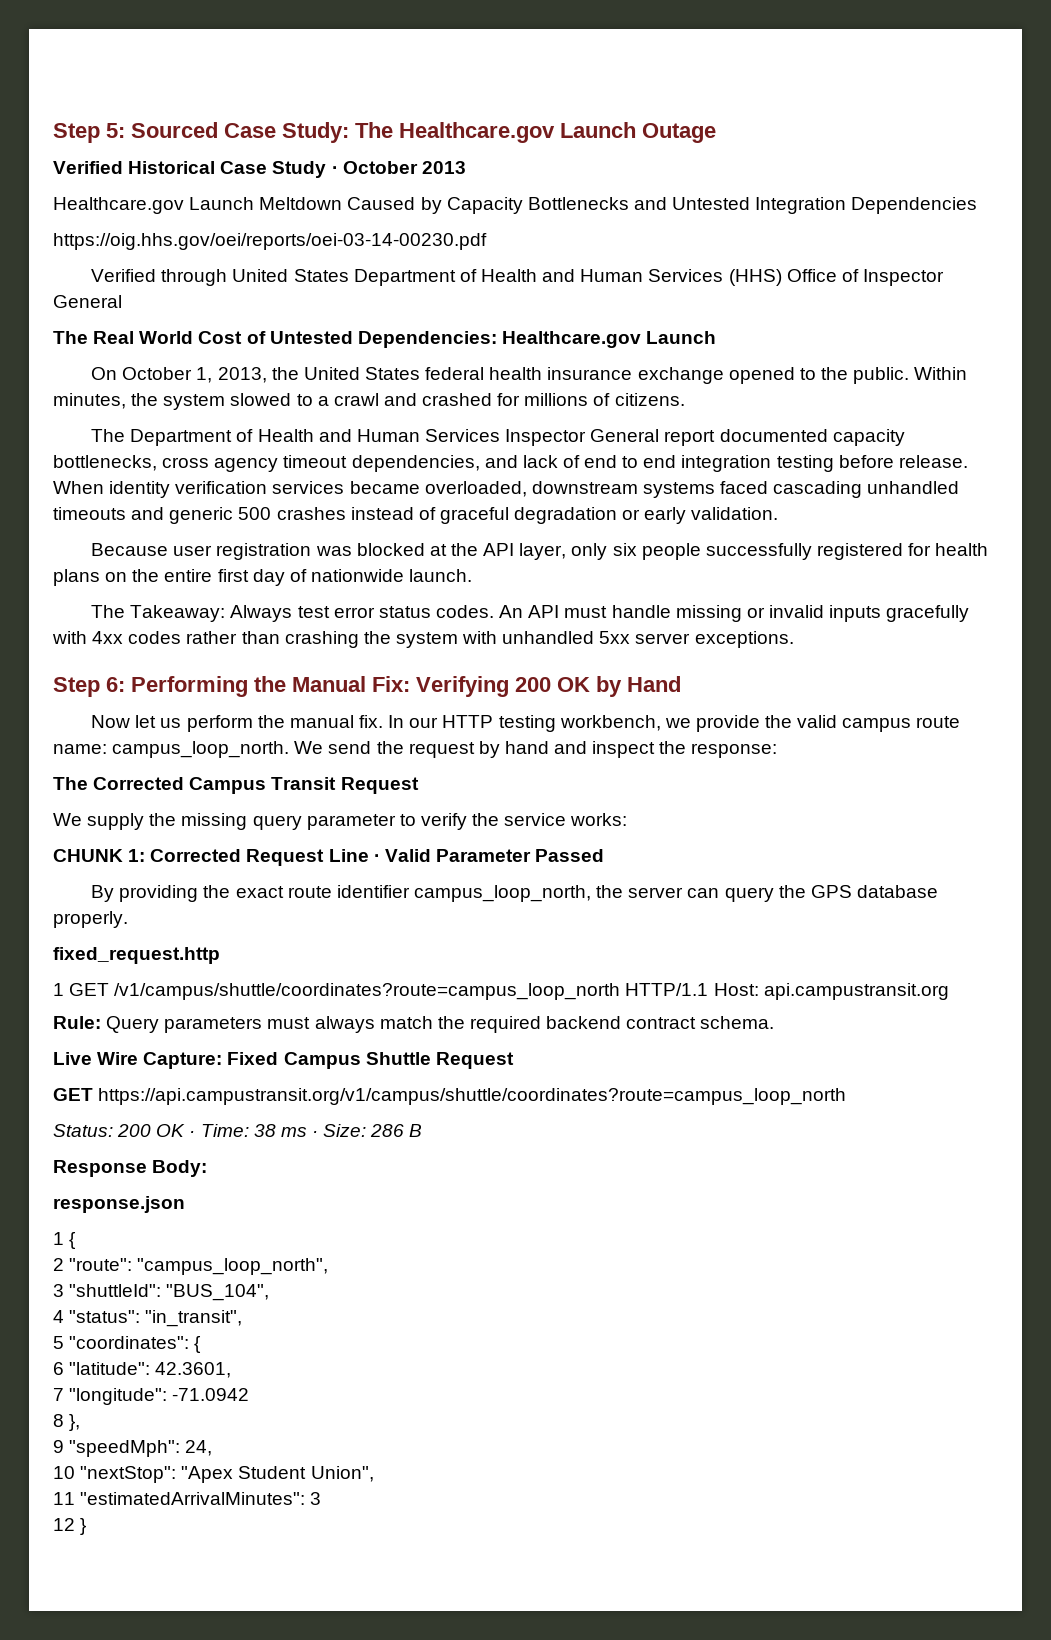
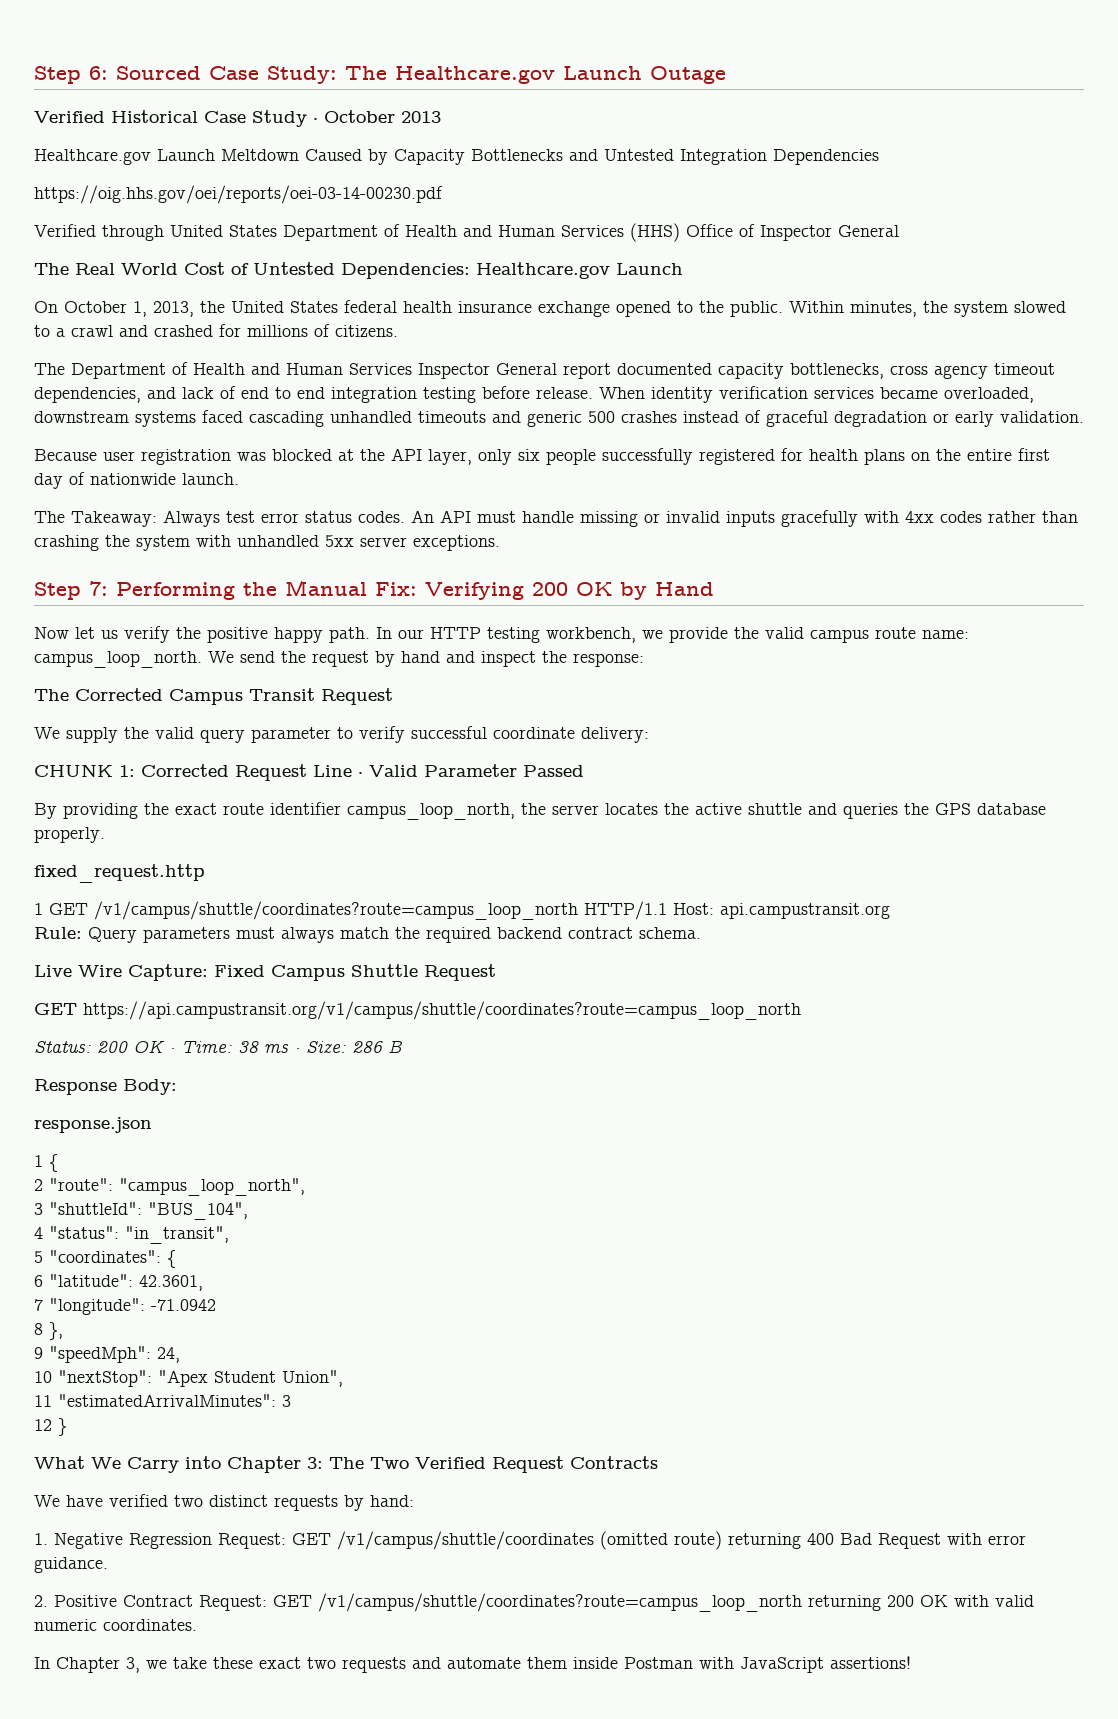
[53,123,125,143] Step 5: -> [34,66,108,84] Step 6:
[106,677,125,692] 6: -> [89,581,108,596] 7:
[186,715,383,732] perform the manual fix. -> [124,626,370,643] verify the positive happy path.
[181,813,248,830] missing -> [155,727,194,739] valid
[472,813,628,826] the service works: -> [411,726,649,743] successful coordinate delivery:
[687,887,774,902] can query -> [605,803,898,819] locates the active shuttle and queries
(87, 1526) none -> [34,1456,658,1473] [34,1494,414,1511] [34,1531,1026,1550] [34,1557,108,1573] [34,1593,1034,1612] [34,1619,197,1631] [34,1656,911,1673] // What We Carry into Chapter 3: The Two Verified Request Contracts // We have verified two distinct requests by hand: // 1. Negative Regression Request: GET /v1/campus/shuttle/coordinates (omitted route) returning 400 Bad Request with error guidance. // 2. Positive Contract Request: GET /v1/campus/shuttle/coordinates?route=campus_loop_north returning 200 OK with valid numeric coordinates. // In Chapter 3, we take these exact two requests and automate them inside Postman with JavaScript assertions!

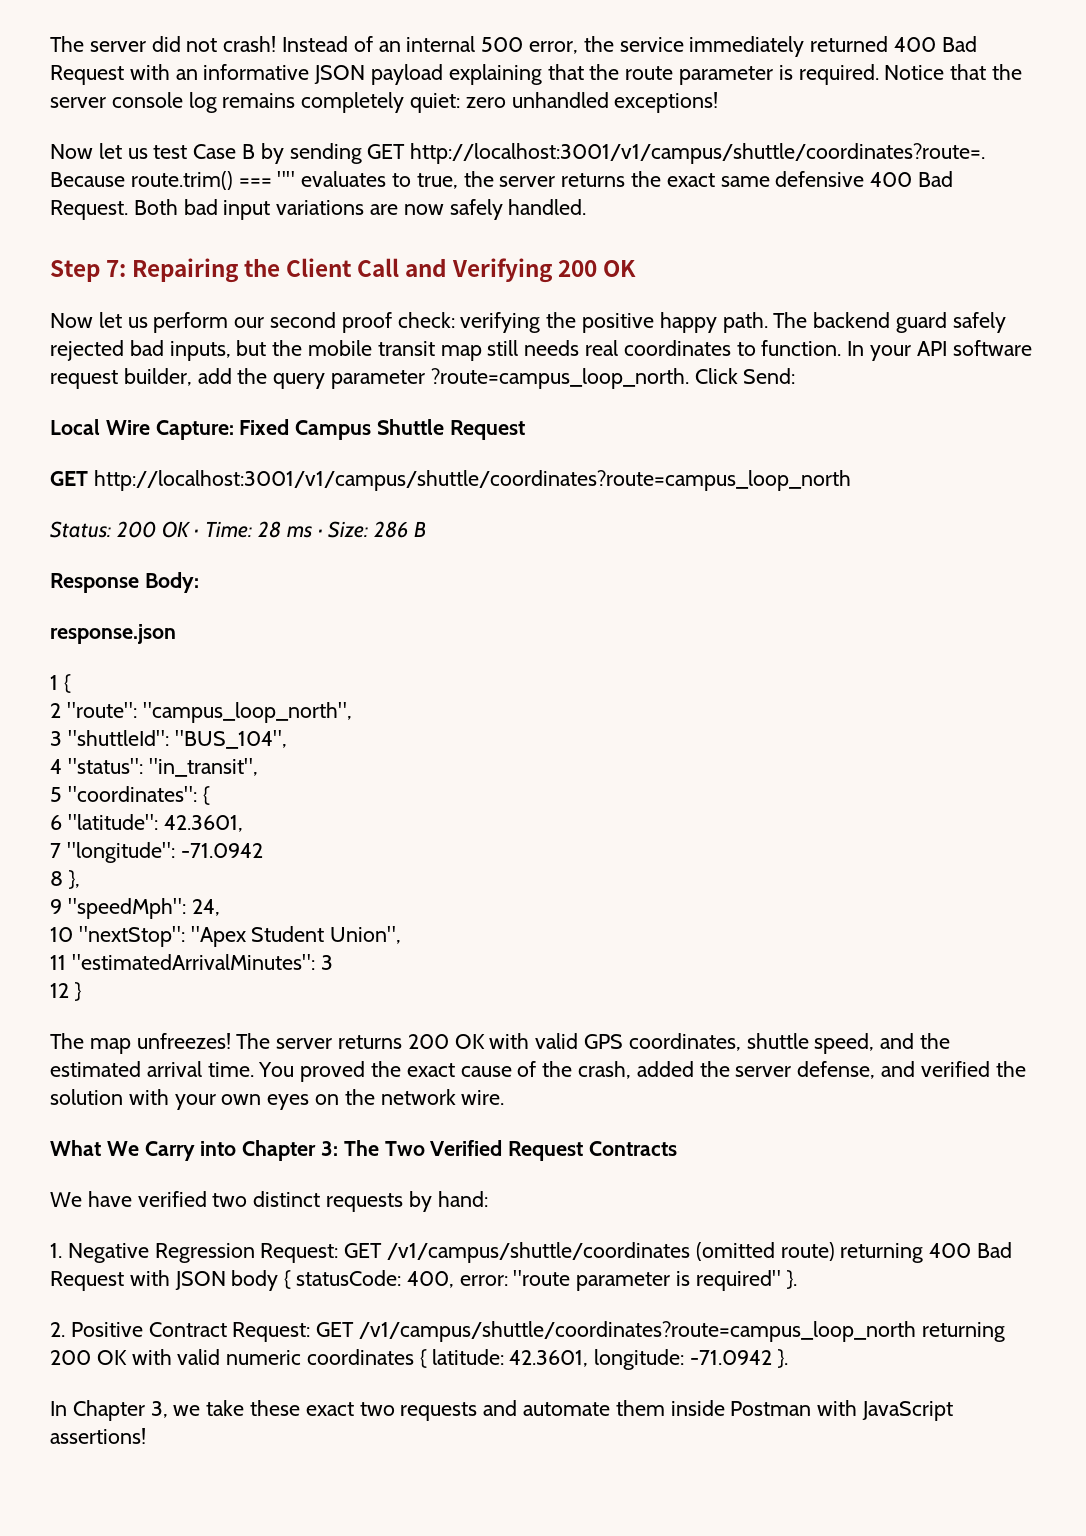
[34,66,726,84] [34,110,441,127] [34,149,879,165] [34,185,443,204] [34,223,899,242] [34,262,683,279] [34,300,1066,317] [34,324,398,337] [34,362,1055,379] [34,386,1034,403] [34,410,1084,427] [34,448,1050,465] [34,472,239,489] [34,510,1078,527] [34,535,500,551] [34,580,714,600] [34,626,969,643] [34,651,644,668] [34,688,393,705] [34,726,649,743] [34,764,584,781] [34,802,1046,820] [34,827,105,843] [34,864,205,883] [34,901,890,920] [34,927,701,943] [34,965,72,977] Step 6: Sourced Case Study: The Healthcare.gov Launch Outage // Verified Historical Case Study · October 2013 // Healthcare.gov Launch Meltdown Caused by Capacity Bottlenecks and Untested Integration Dependencies // https://oig.hhs.gov/oei/reports/oei-03-14-00230.pdf // Verified through United States Department of Health and Human Services (HHS) Office of Inspector General // The Real World Cost of Untested Dependencies: Healthcare.gov Launch // On October 1, 2013, the United States federal health insurance exchange opened to the public. Within minutes, the system slowed to a crawl and crashed for millions of citizens. // The Department of Health and Human Services Inspector General report documented capacity bottlenecks, cross agency timeout dependencies, and lack of end to end integration testing before release. When identity verification services became overloaded, downstream systems faced cascading unhandled timeouts and generic 500 crashes instead of graceful degradation or early validation. // Because user registration was blocked at the API layer, only six people successfully registered for health plans on the entire first day of nationwide launch. // The Takeaway: Always test error status codes. An API must handle missing or invalid inputs gracefully with 4xx codes rather than crashing the system with unhandled 5xx server exceptions. // Step 7: Performing the Manual Fix: Verifying 200 OK by Hand // Now let us verify the positive happy path. In our HTTP testing workbench, we provide the valid campus route name: campus_loop_north. We send the request by hand and inspect the response: // The Corrected Campus Transit Request // We supply the valid query parameter to verify successful coordinate delivery: // CHUNK 1: Corrected Request Line · Valid Parameter Passed // By providing the exact route identifier campus_loop_north, the server locates the active shuttle and queries the GPS database properly. // fixed_request.http // 1 GET /v1/campus/shuttle/coordinates?route=campus_loop_north HTTP/1.1 Host: api.campustransit.org // Rule: Query parameters must always match the required backend contract schema. // Live -> [50,36,977,57] [50,64,1023,85] [50,92,719,113] [50,143,986,164] [50,171,954,190] [50,199,587,220] [50,258,636,283] [50,312,1006,333] [50,340,1032,361] [50,368,796,389] [50,419,100,435] The server did not crash! Instead of an internal 500 error, the service immediately returned 400 Bad Request with an informative JSON payload explaining that the route parameter is required. Notice that the server console log remains completely quiet: zero unhandled exceptions! // Now let us test Case B by sending GET http://localhost:3001/v1/campus/shuttle/coordinates?route=. Because route.trim() === "" evaluates to true, the server returns the exact same defensive 400 Bad Request. Both bad input variations are now safely handled. // Step 7: Repairing the Client Call and Verifying 200 OK // Now let us perform our second proof check: verifying the positive happy path. The backend guard safely rejected bad inputs, but the mobile transit map still needs real coordinates to function. In your API software request builder, add the query parameter ?route=campus_loop_north. Click Send: // Local
[83,1001,801,1020] https://api.campustransit.org/v1/campus/shuttle/coordinates?route=campus_loop_north -> [93,470,851,491] http://localhost:3001/v1/campus/shuttle/coordinates?route=campus_loop_north
[238,1041,259,1053] 38 -> [258,521,282,538] 28
(67, 1427) none -> [50,1033,951,1054] [50,1061,1026,1082] [50,1089,505,1110] // The map unfreezes! The server returns 200 OK with valid GPS coordinates, shuttle speed, and the estimated arrival time. You proved the exact cause of the crash, added the server defense, and verified the solution with your own eyes on the network wire.
[988,1535,1026,1545] [34,1557,108,1573] error guidance. -> [174,1270,797,1291] JSON body { statusCode: 400, error: "route parameter is required" }.
[103,1619,197,1631] coordinates. -> [307,1349,788,1370] coordinates { latitude: 42.3601, longitude: -71.0942 }.

